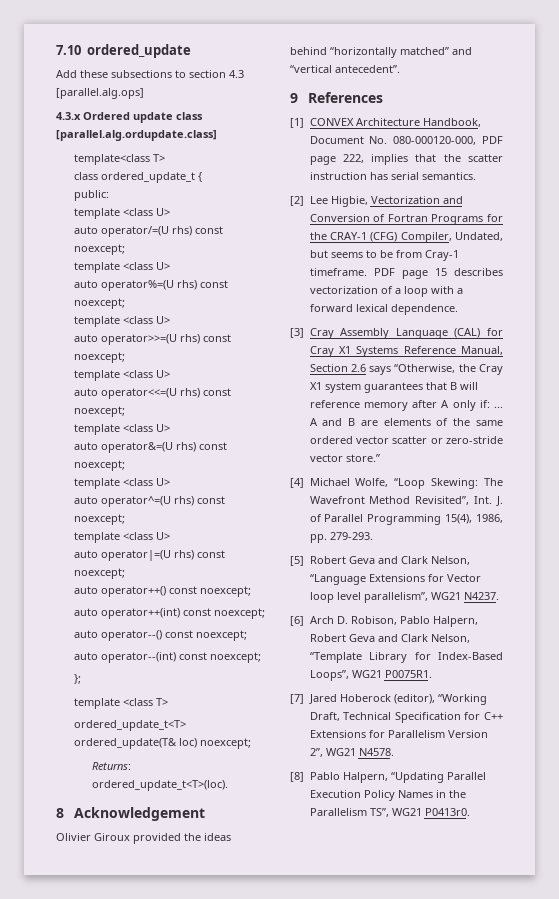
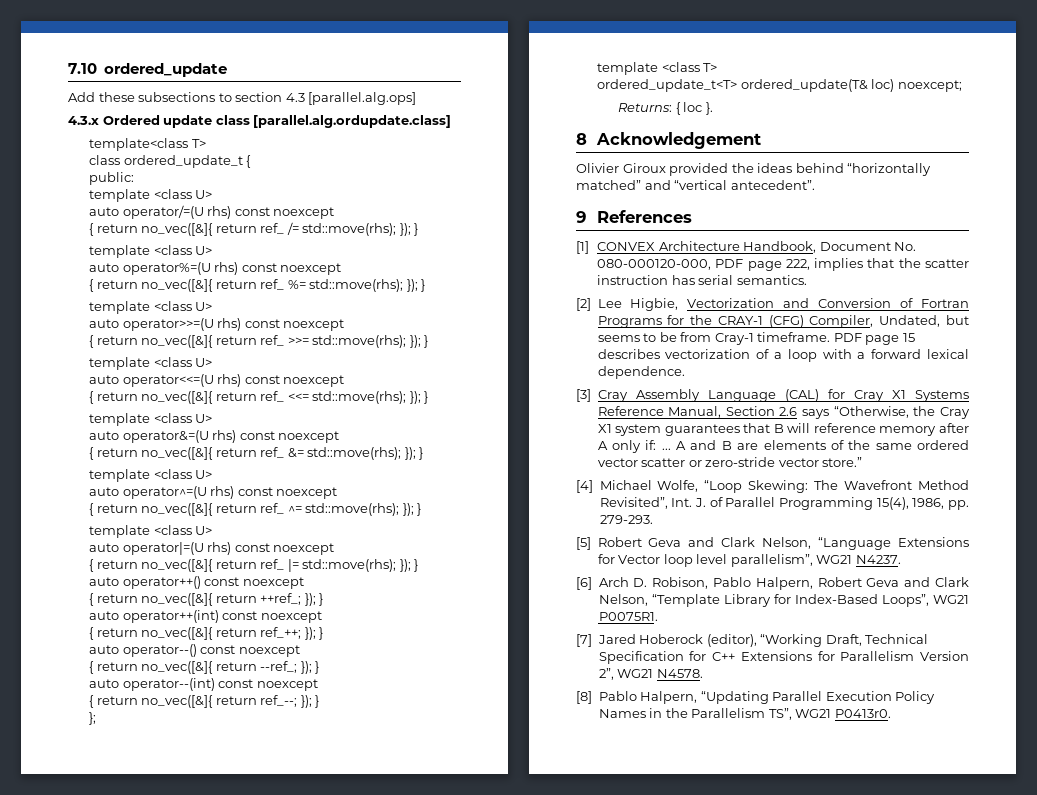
[73,244,125,255] noexcept; -> [273,207,335,219] [89,222,419,236] noexcept // { return no_vec([&]{ return ref_ /= std::move(rhs); }); }
[73,298,125,309] noexcept; -> [280,263,342,275] [89,279,426,292] noexcept // { return no_vec([&]{ return ref_ %= std::move(rhs); }); }
[73,352,125,363] noexcept; -> [283,319,345,331] [89,335,429,348] noexcept // { return no_vec([&]{ return ref_ >>= std::move(rhs); }); }
[73,406,125,417] noexcept; -> [283,375,345,387] [89,391,429,404] noexcept // { return no_vec([&]{ return ref_ <<= std::move(rhs); }); }
[73,460,125,471] noexcept; -> [278,431,340,443] [89,447,424,460] noexcept // { return no_vec([&]{ return ref_ &= std::move(rhs); }); }
[73,514,125,525] noexcept; -> [276,487,338,499] [89,503,422,516] noexcept // { return no_vec([&]{ return ref_ ^= std::move(rhs); }); }
[73,568,125,579] [73,586,251,597] [73,608,265,619] [73,630,247,641] [73,652,261,663] noexcept; // auto operator++() const noexcept; // auto operator++(int) const noexcept; // auto operator--() const noexcept; // auto operator--(int) const noexcept; -> [273,543,335,555] [89,559,419,572] [89,576,304,589] [89,593,324,606] [89,610,322,623] [89,627,324,640] [89,644,300,657] [89,661,320,674] [89,678,318,691] [89,695,320,708] noexcept // { return no_vec([&]{ return ref_ |= std::move(rhs); }); } // auto operator++() const noexcept // { return no_vec([&]{ return ++ref_; }); } // auto operator++(int) const noexcept // { return no_vec([&]{ return ref_++; }); } // auto operator--() const noexcept // { return no_vec([&]{ return --ref_; }); } // auto operator--(int) const noexcept // { return no_vec([&]{ return ref_--; }); }
[91,780,228,791] ordered_update_t<T>(loc). -> [675,102,713,115] { loc }.

